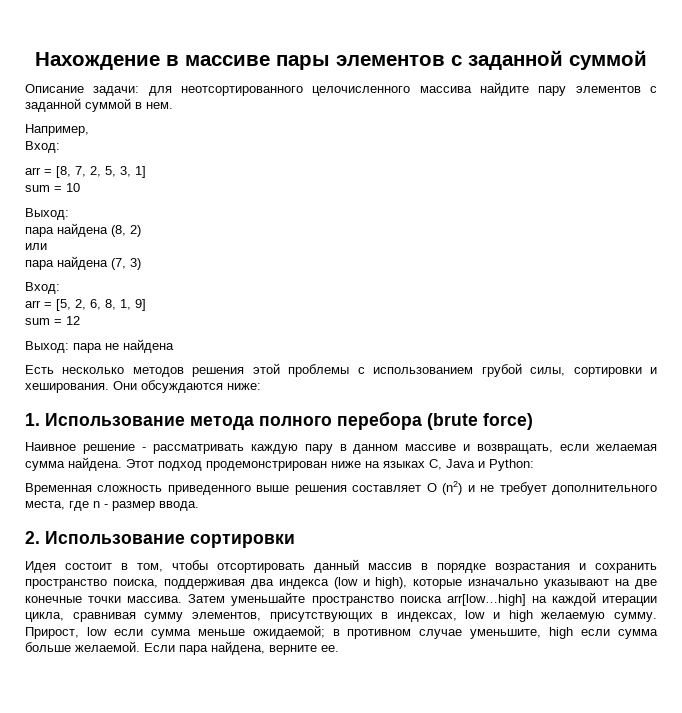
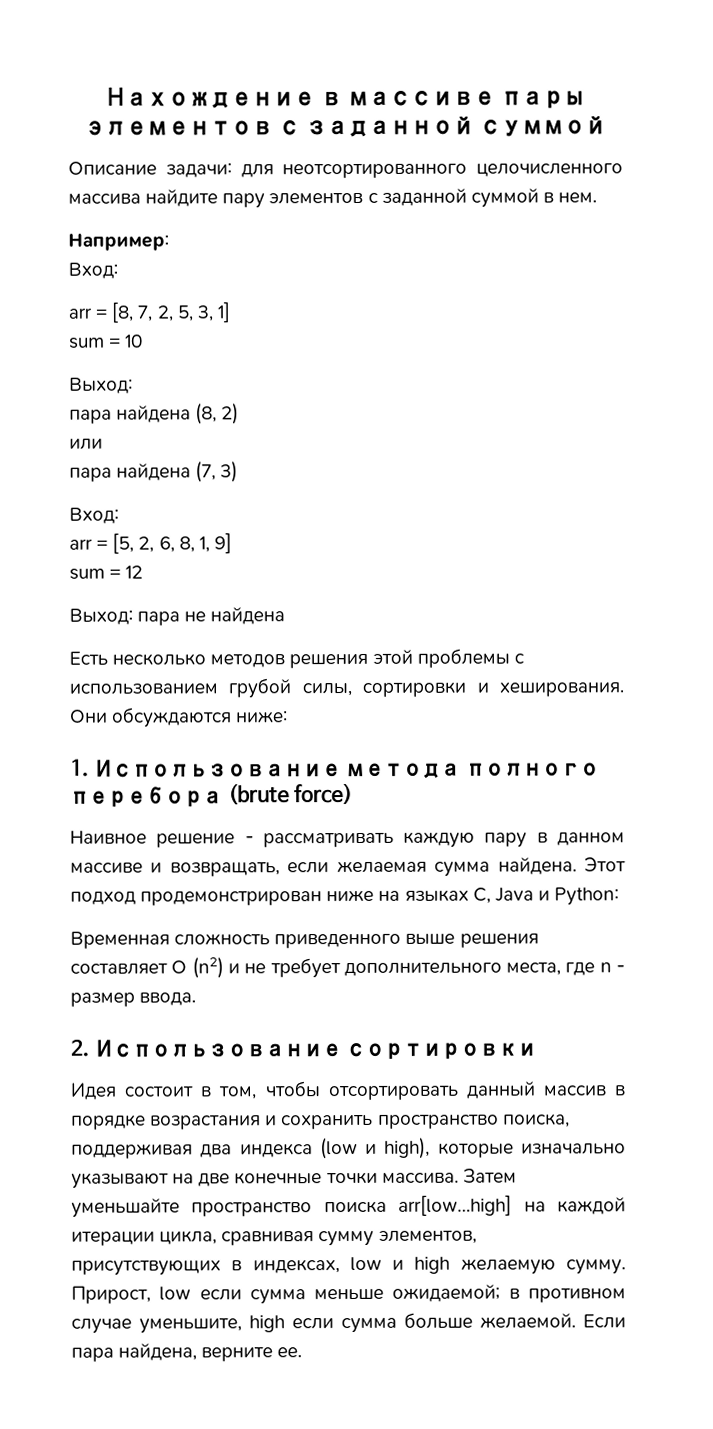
[25,124,89,136] Например, -> [68,233,169,251] Например:

